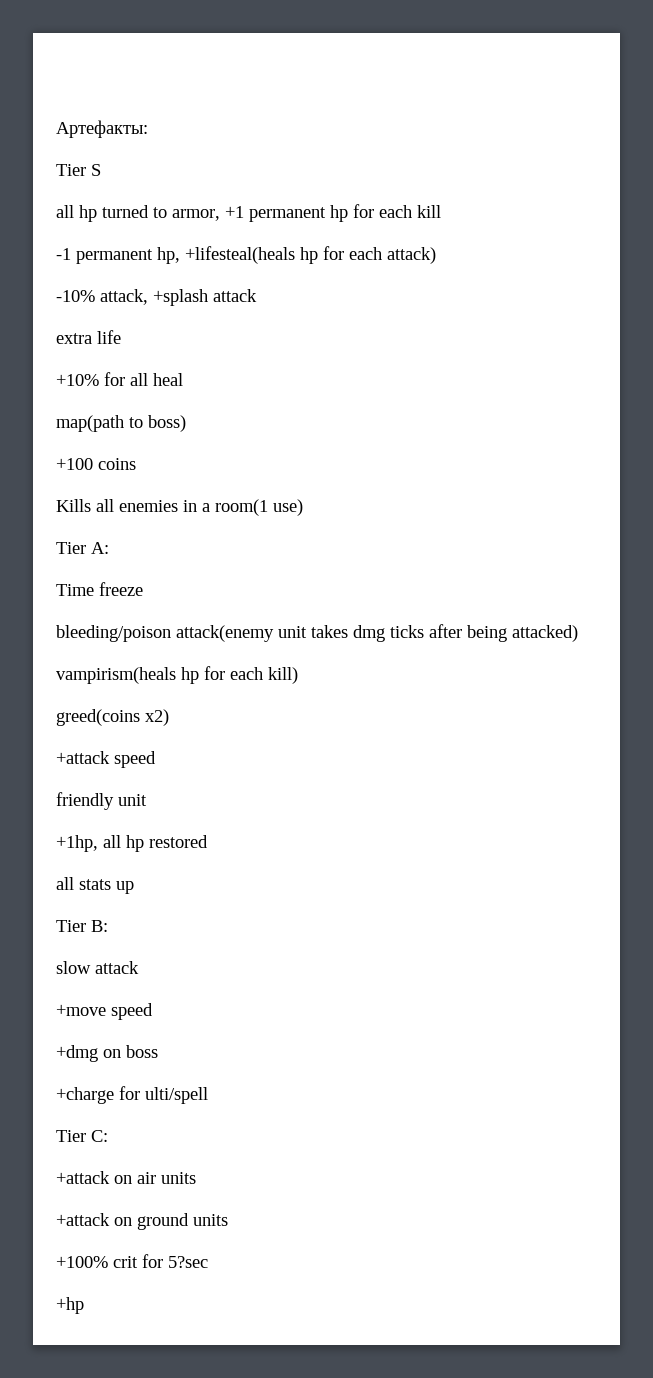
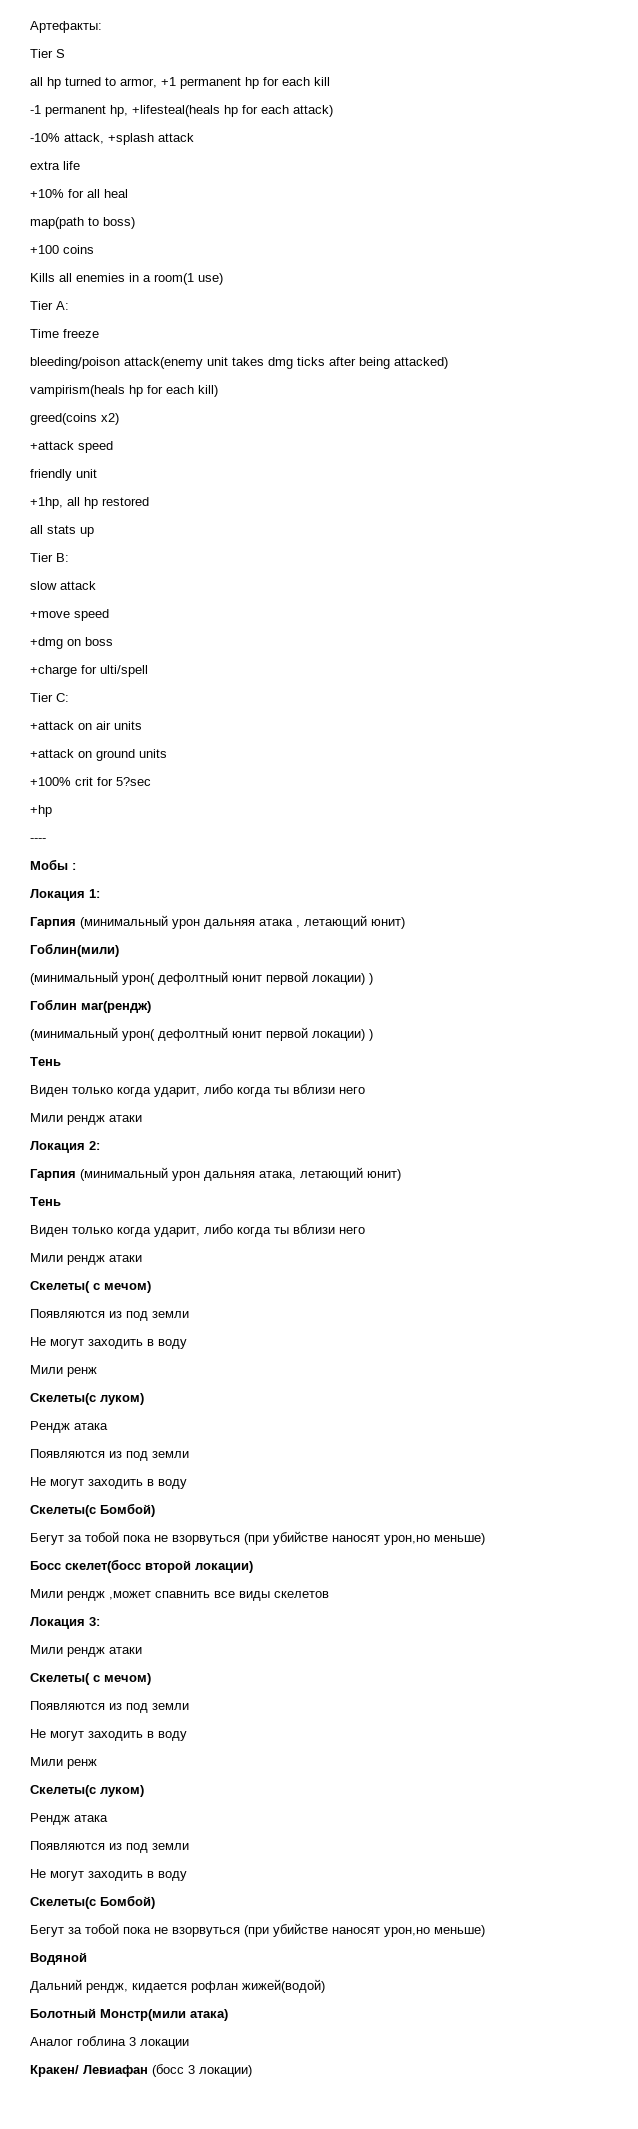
(84, 1305) none -> [30,838,46,842] [30,859,76,870] [30,889,100,901] [30,915,405,929] [30,943,119,957] [30,971,373,985] [30,999,151,1013] [30,1027,373,1041] [30,1057,61,1066] [30,1084,365,1097] [30,1113,142,1125] [30,1141,100,1153] [30,1167,401,1181] [30,1197,61,1206] [30,1224,365,1237] [30,1253,142,1265] [30,1281,151,1293] [30,1309,189,1321] [30,1337,187,1349] [30,1365,97,1377] [30,1393,144,1405] [30,1421,108,1433] [30,1449,189,1461] [30,1477,187,1489] [30,1503,155,1517] [30,1531,485,1545] [30,1559,253,1573] [30,1589,329,1601] [30,1617,100,1629] [30,1645,142,1657] [30,1673,151,1685] [30,1701,189,1713] [30,1729,187,1741] [30,1757,97,1769] [30,1785,144,1797] [30,1813,108,1825] [30,1841,189,1853] [30,1869,187,1881] [30,1895,155,1909] [30,1923,485,1937] [30,1952,87,1965] [30,1979,325,1993] [30,2008,228,2021] [30,2036,189,2049] [30,2064,252,2077] // ---- // Мобы : // Локация 1: // Гарпия (минимальный урон дальняя атака , летающий юнит) // Гоблин(мили) // (минимальный урон( дефолтный юнит первой локации) ) // Гоблин маг(рендж) // (минимальный урон( дефолтный юнит первой локации) ) // Тень // Виден только когда ударит, либо когда ты вблизи него // Мили рендж атаки // Локация 2: // Гарпия (минимальный урон дальняя атака, летающий юнит) // Тень // Виден только когда ударит, либо когда ты вблизи него // Мили рендж атаки // Скелеты( с мечом) // Появляются из под земли // Не могут заходить в воду // Мили ренж // Скелеты(с луком) // Рендж атака // Появляются из под земли // Не могут заходить в воду // Скелеты(с Бомбой) // Бегут за тобой пока не взорвуться (при убийстве наносят урон,но меньше) // Босс скелет(босс второй локации) // Мили рендж ,может спавнить все виды скелетов // Локация 3: // Мили рендж атаки // Скелеты( с мечом) // Появляются из под земли // Не могут заходить в воду // Мили ренж // Скелеты(с луком) // Рендж атака // Появляются из под земли // Не могут заходить в воду // Скелеты(с Бомбой) // Бегут за тобой пока не взорвуться (при убийстве наносят урон,но меньше) // Водяной // Дальний рендж, кидается рофлан жижей(водой) // Болотный Монстр(мили атака) // Аналог гоблина 3 локации // Кракен/ Левиафан (босс 3 локации)

